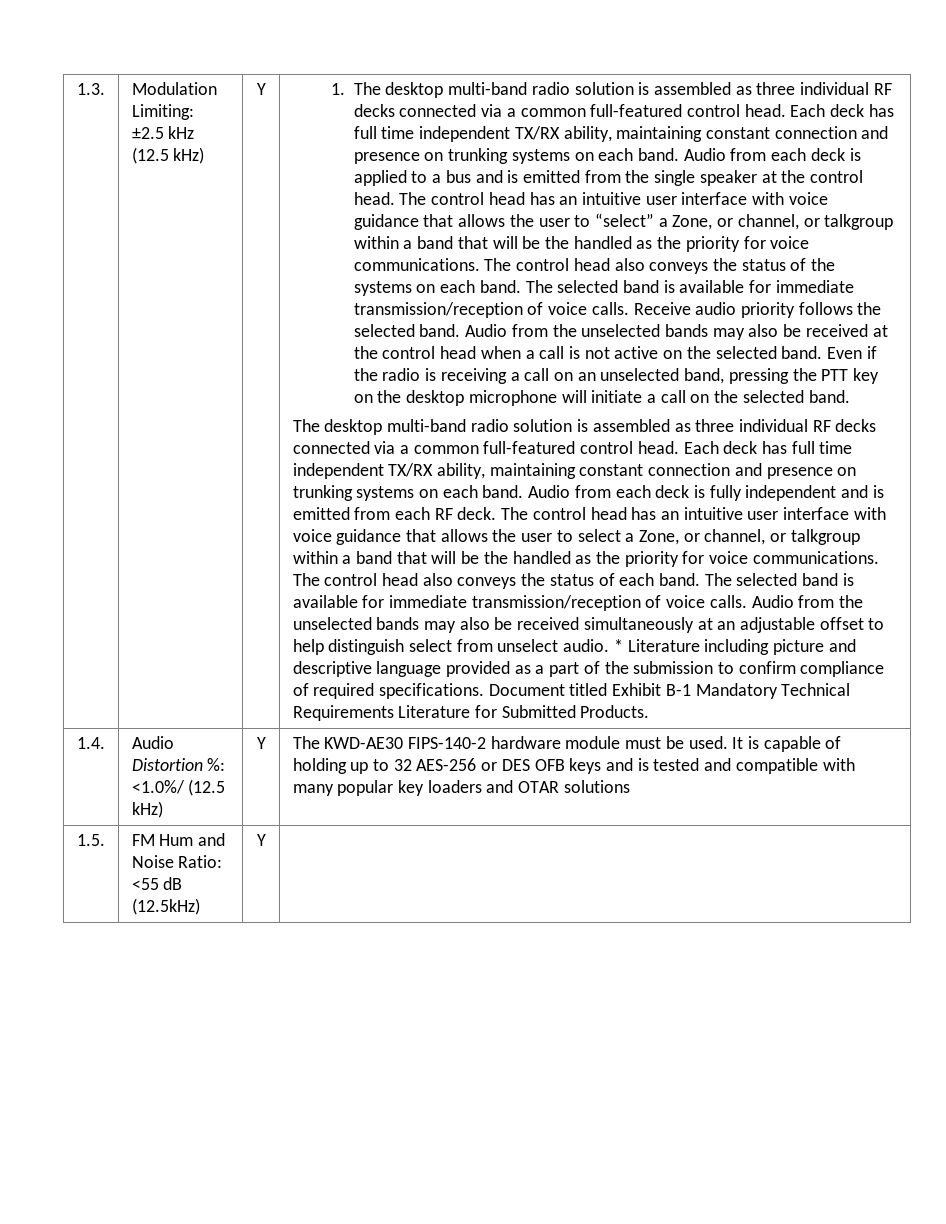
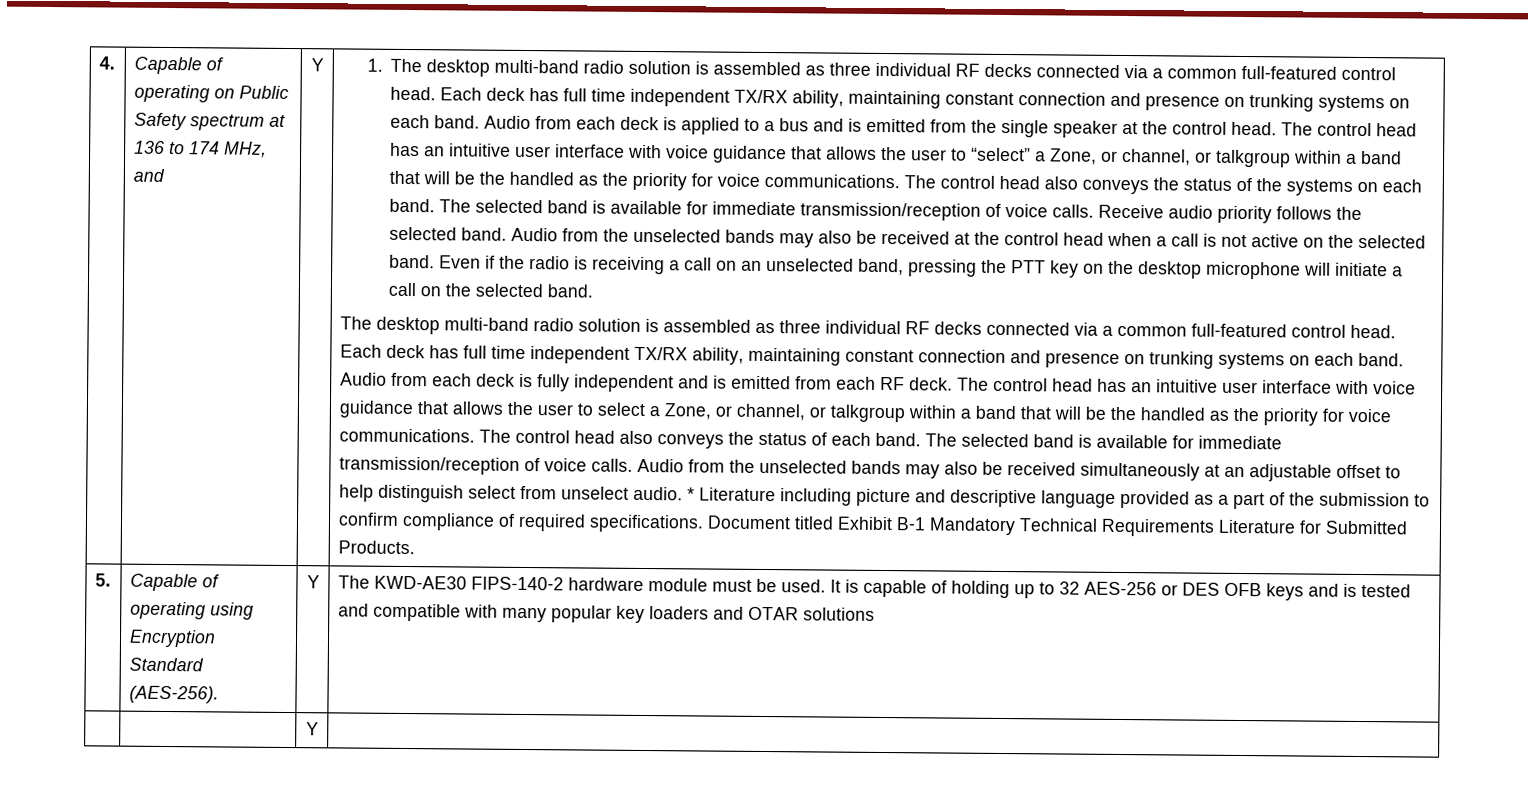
[76,83,105,95] [131,82,217,95] [131,104,194,120] [131,126,195,139] [131,147,205,164] 1.3. | Modulation Limiting: ±2.5 kHz (12.5 kHz) -> [98,56,115,70] [133,56,224,75] [133,84,289,103] [133,112,286,131] [133,140,267,158] [132,168,165,182] 4. | Capable of operating on Public Safety spectrum at 136 to 174 MHz, and
[76,737,105,749] [131,736,174,749] [131,758,226,771] [131,779,226,796] [131,801,163,818] 1.4. | Audio Distortion %: <1.0%/ (12.5 kHz) -> [94,573,111,587] [129,573,220,592] [129,601,254,620] [128,629,216,648] [128,657,204,672] [128,685,219,704] 5. | Capable of operating using Encryption Standard (AES-256).
[76,834,105,846] [131,833,225,846] [131,855,223,868] [131,877,183,890] [131,898,200,915] 1.5. | FM Hum and Noise Ratio: <55 dB (12.5kHz) -> (875, 614) |

